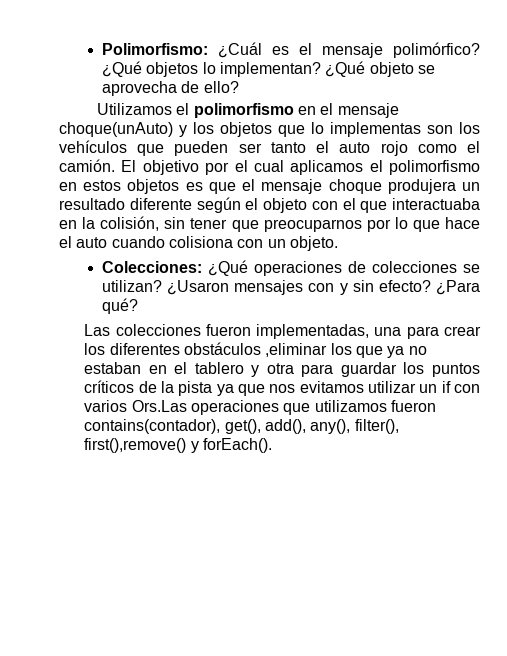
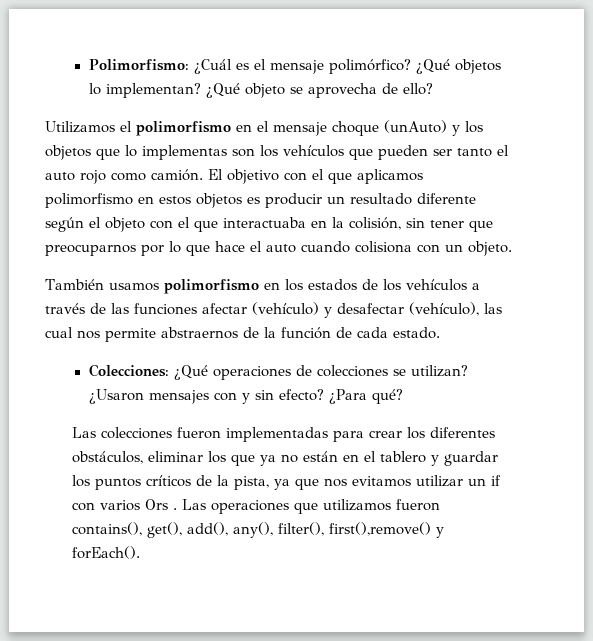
[59,122,173,137] choque(unAuto) -> [332,120,447,136] choque (unAuto)
[467,141,481,153] el -> (146, 176) none
[205,160,383,175] por el cual aplicamos el -> [284,169,423,184] con el que aplicamos
[208,179,456,194] que el mensaje choque produjera -> [265,193,322,208] producir
(338, 243) none -> [45,279,480,294] [45,302,502,318] [45,327,440,342] // También usamos polimorfismo en los estados de los vehículos a través de las funciones afectar (vehículo) y desafectar (vehículo), las cual nos permite abstraernos de la función de cada estado.
[256,324,402,339] implementadas, una -> [226,427,329,442] implementadas
[183,342,328,357] obstáculos ,eliminar -> [72,451,204,464] obstáculos, eliminar
[84,362,142,374] estaban -> [303,451,339,462] están
[266,363,334,377] otra para -> (440, 460) none
[178,381,213,396] pista -> [234,476,270,490] pista,
[131,400,187,412] Ors.Las -> [145,499,207,510] Ors . Las
[84,419,221,434] contains(contador), -> [72,522,143,536] contains(),

